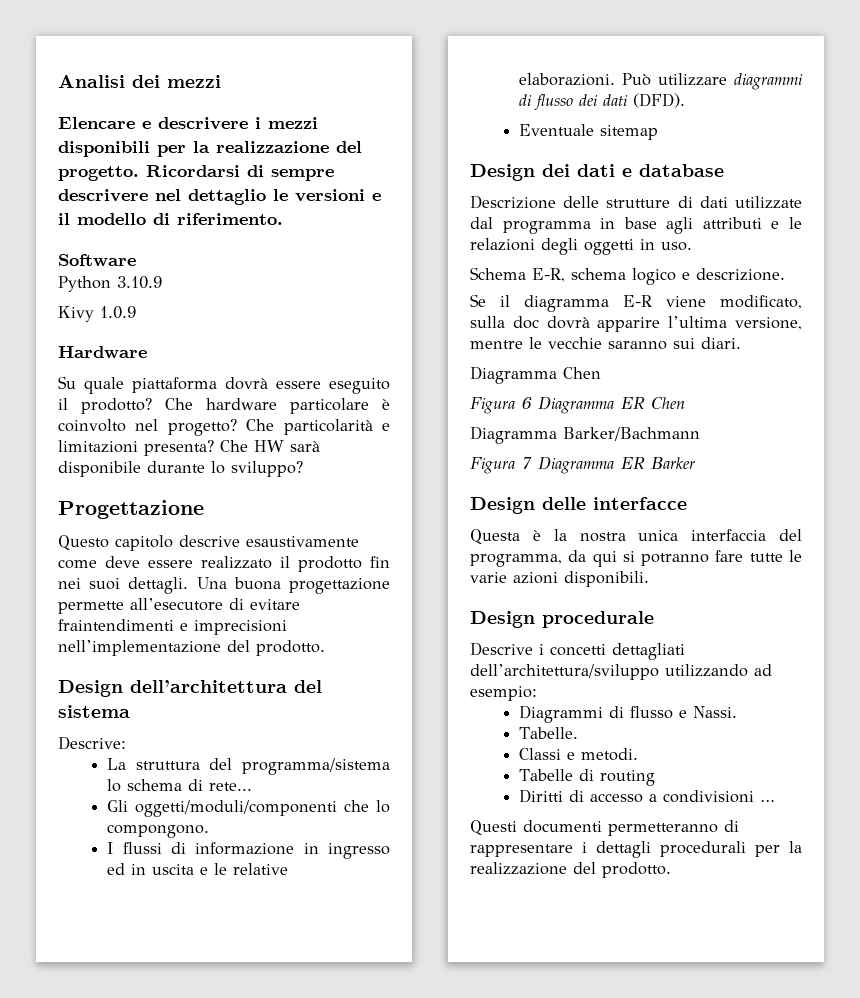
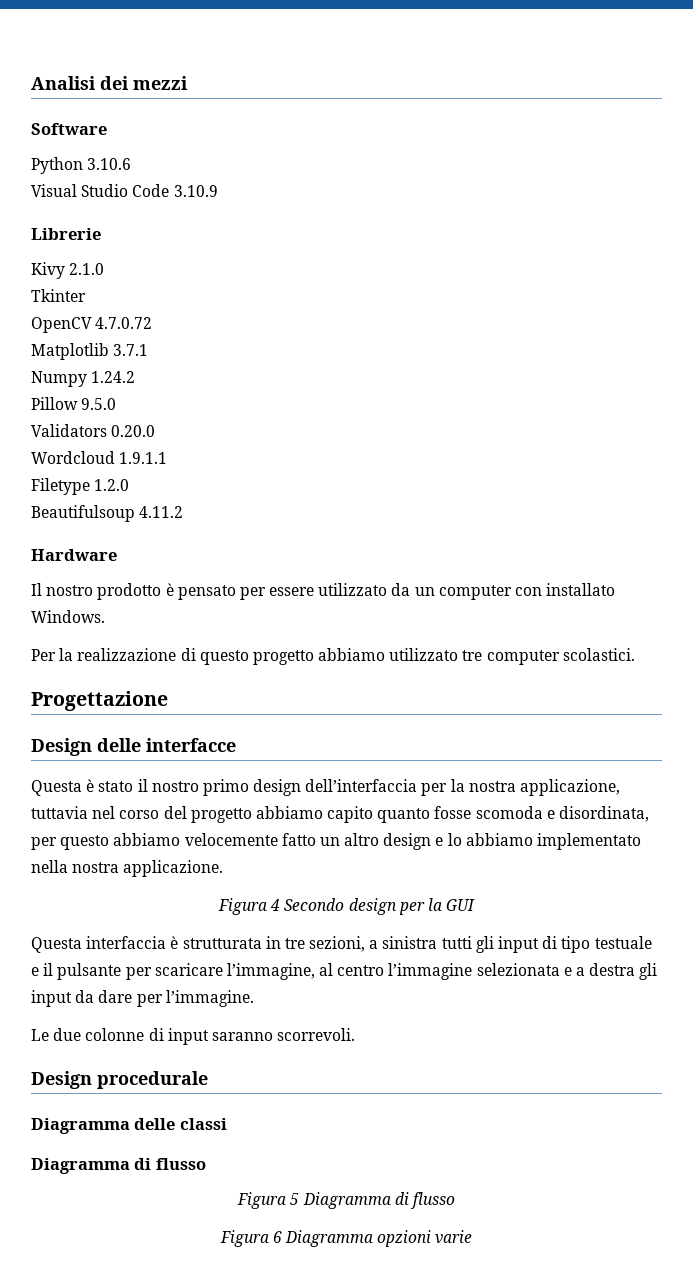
[58,117,318,130] [58,141,362,157] [58,165,334,181] [58,189,381,205] [58,213,283,225] [58,254,136,266] [58,276,111,292] Elencare e descrivere i mezzi disponibili per la realizzazione del progetto. Ricordarsi di sempre descrivere nel dettaglio le versioni e il modello di riferimento. // Software // Python -> [31,123,107,135] [31,157,132,174] [31,184,170,197] Software // Python 3.10.6 // Visual Studio Code
(162, 282) none -> [31,228,101,240] // Librerie
[100,306,136,319] [58,346,147,358] [58,376,390,394] [58,398,390,414] [58,419,390,436] [58,440,320,456] [58,461,303,477] [58,500,204,519] [58,535,359,551] [58,556,390,572] [58,577,390,594] [58,598,300,614] [58,619,287,635] [58,640,325,656] [58,680,322,697] [58,705,130,718] [58,736,126,750] [107,758,390,775] [107,779,253,792] [107,800,390,817] [107,824,210,838] [107,842,390,859] [107,863,289,875] [519,73,803,90] [519,93,686,111] [519,124,659,140] [470,164,724,181] [470,195,802,209] [470,217,802,234] [470,238,692,255] [470,267,785,285] [470,294,802,312] [470,316,802,332] [470,337,741,350] [470,366,601,384] [470,396,685,414] [470,426,700,444] [470,456,696,474] 1.0.9 // Hardware // Su quale piattaforma dovrà essere eseguito il prodotto? Che hardware particolare è coinvolto nel progetto? Che particolarità e limitazioni presenta? Che HW sarà disponibile durante lo sviluppo? // Progettazione // Questo capitolo descrive esaustivamente come deve essere realizzato il prodotto fin nei suoi dettagli. Una buona progettazione permette all’esecutore di evitare fraintendimenti e imprecisioni nell’implementazione del prodotto. // Design dell’architettura del sistema // Descrive: // La struttura del programma/sistema lo schema di rete... // Gli oggetti/moduli/componenti che lo compongono. // I flussi di informazione in ingresso ed in uscita e le relative elaborazioni. Può utilizzare diagrammi di flusso dei dati (DFD). // Eventuale sitemap // Design dei dati e database // Descrizione delle strutture di dati utilizzate dal programma in base agli attributi e le relazioni degli oggetti in uso. // Schema E-R, schema logico e descrizione. // Se il diagramma E-R viene modificato, sulla doc dovrà apparire l’ultima versione, mentre le vecchie saranno sui diari. // Diagramma Chen // Figura 6 Diagramma ER Chen // Diagramma Barker/Bachmann // Figura 7 Diagramma ER Barker -> [69,263,105,275] [31,289,86,302] [31,317,153,333] [31,343,149,360] [31,371,136,387] [31,397,117,410] [31,424,156,437] [31,451,168,464] [31,478,130,495] [31,505,184,522] [31,549,117,561] [31,583,616,600] [31,610,105,623] [31,648,635,665] [31,691,168,711] 2.1.0 // Tkinter // OpenCV 4.7.0.72 // Matplotlib 3.7.1 // Numpy 1.24.2 // Pillow 9.5.0 // Validators 0.20.0 // Wordcloud 1.9.1.1 // Filetype 1.2.0 // Beautifulsoup 4.11.2 // Hardware // Il nostro prodotto è pensato per essere utilizzato da un computer con installato Windows. // Per la realizzazione di questo progetto abbiamo utilizzato tre computer scolastici. // Progettazione
[553,529,802,542] [470,550,802,567] [470,571,649,587] [470,611,654,628] [470,642,685,660] [470,664,772,680] [470,686,537,701] [519,705,738,723] [519,727,579,739] [519,748,639,761] [519,769,656,786] [519,789,776,803] [470,820,739,836] [470,841,802,858] [470,862,671,878] la nostra unica interfaccia del programma, da qui si potranno fare tutte le varie azioni disponibili. // Design procedurale // Descrive i concetti dettagliati dell’architettura/sviluppo utilizzando ad esempio: // Diagrammi di flusso e Nassi. // Tabelle. // Classi e metodi. // Tabelle di routing // Diritti di accesso a condivisioni … // Questi documenti permetteranno di rappresentare i dettagli procedurali per la realizzazione del prodotto. -> [98,779,621,796] [31,806,650,823] [31,833,642,850] [31,860,224,877] [217,898,476,915] [31,936,652,953] [31,963,658,980] [31,990,254,1007] [31,1028,356,1045] [31,1071,208,1089] [31,1118,227,1134] [31,1158,206,1174] [237,1192,455,1209] [219,1230,473,1247] stato il nostro primo design dell’interfaccia per la nostra applicazione, tuttavia nel corso del progetto abbiamo capito quanto fosse scomoda e disordinata, per questo abbiamo velocemente fatto un altro design e lo abbiamo implementato nella nostra applicazione. // Figura 4 Secondo design per la GUI // Questa interfaccia è strutturata in tre sezioni, a sinistra tutti gli input di tipo testuale e il pulsante per scaricare l’immagine, al centro l’immagine selezionata e a destra gli input da dare per l’immagine. // Le due colonne di input saranno scorrevoli. // Design procedurale // Diagramma delle classi // Diagramma di flusso // Figura 5 Diagramma di flusso // Figura 6 Diagramma opzioni varie

